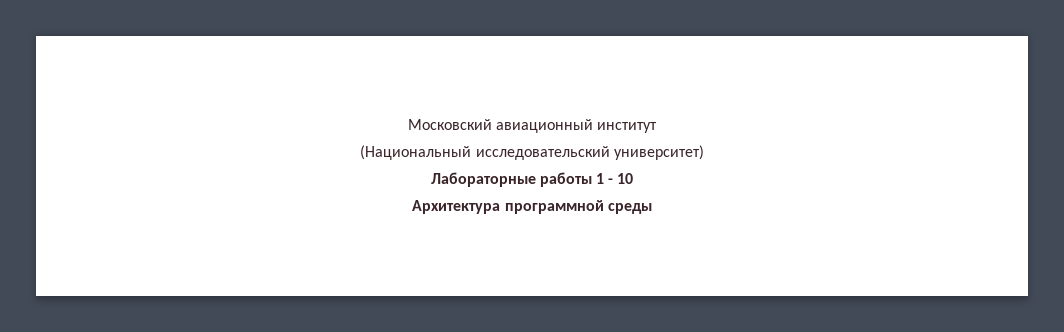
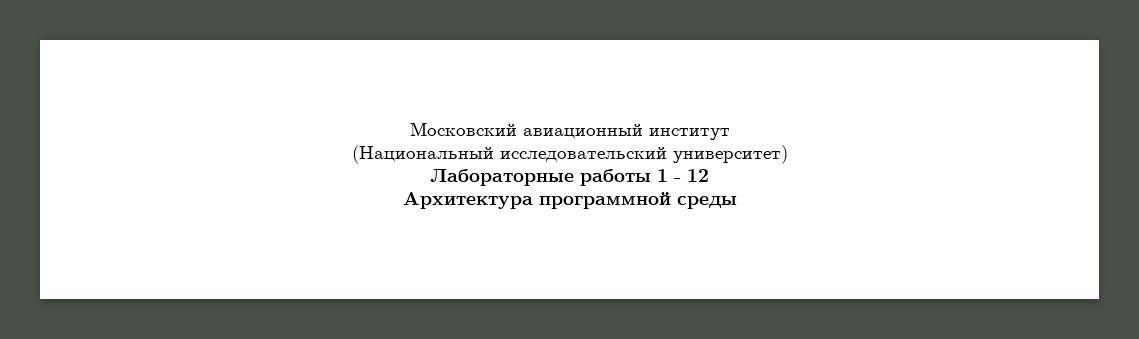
[617,173,634,184] 10 -> [687,169,709,182] 12

